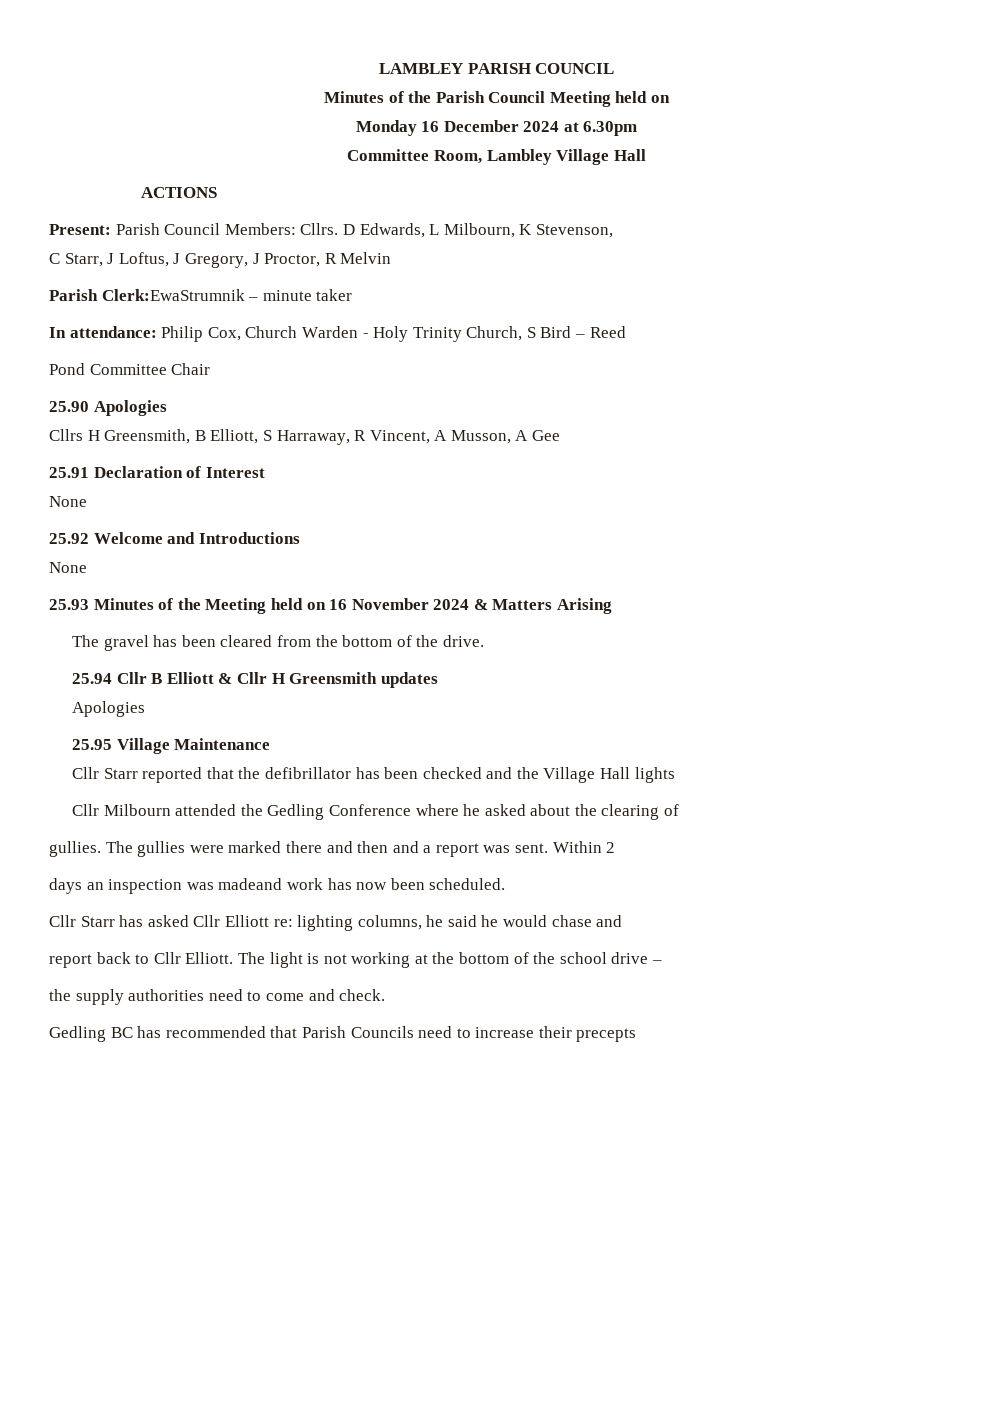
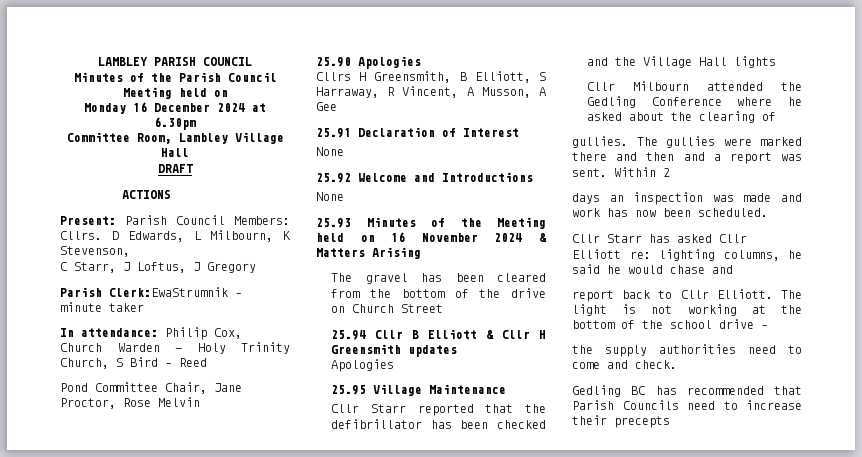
(646, 155) none -> [157,164,193,173] // DRAFT
[184,252,392,268] Gregory, J Proctor, R Melvin -> [207,262,256,273] Gregory
[171,363,211,375] Chair -> [165,382,242,394] [60,397,200,409] Chair, Jane Proctor, Rose Melvin
[442,635,484,647] drive. -> [511,288,546,298] [331,304,444,313] drive on Church Street
[218,878,283,890] madeand -> [743,193,802,202] made and

